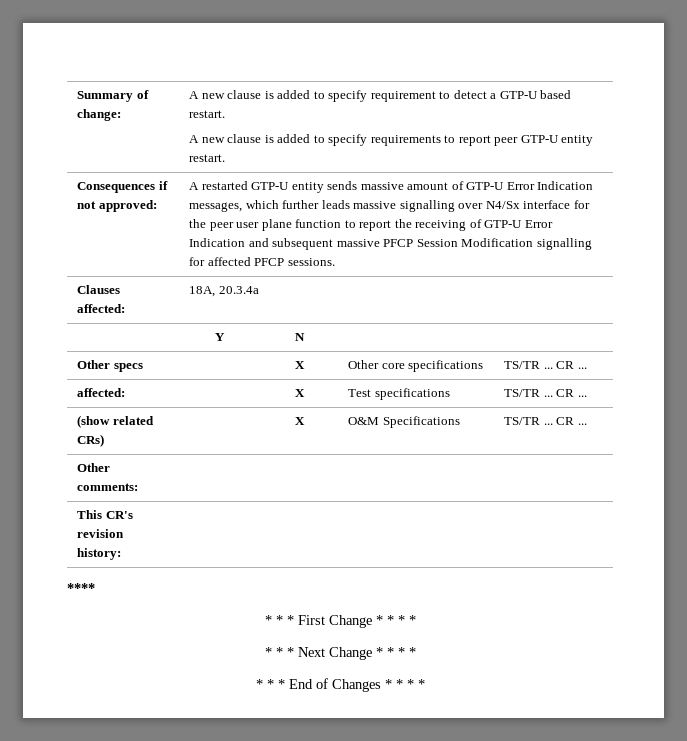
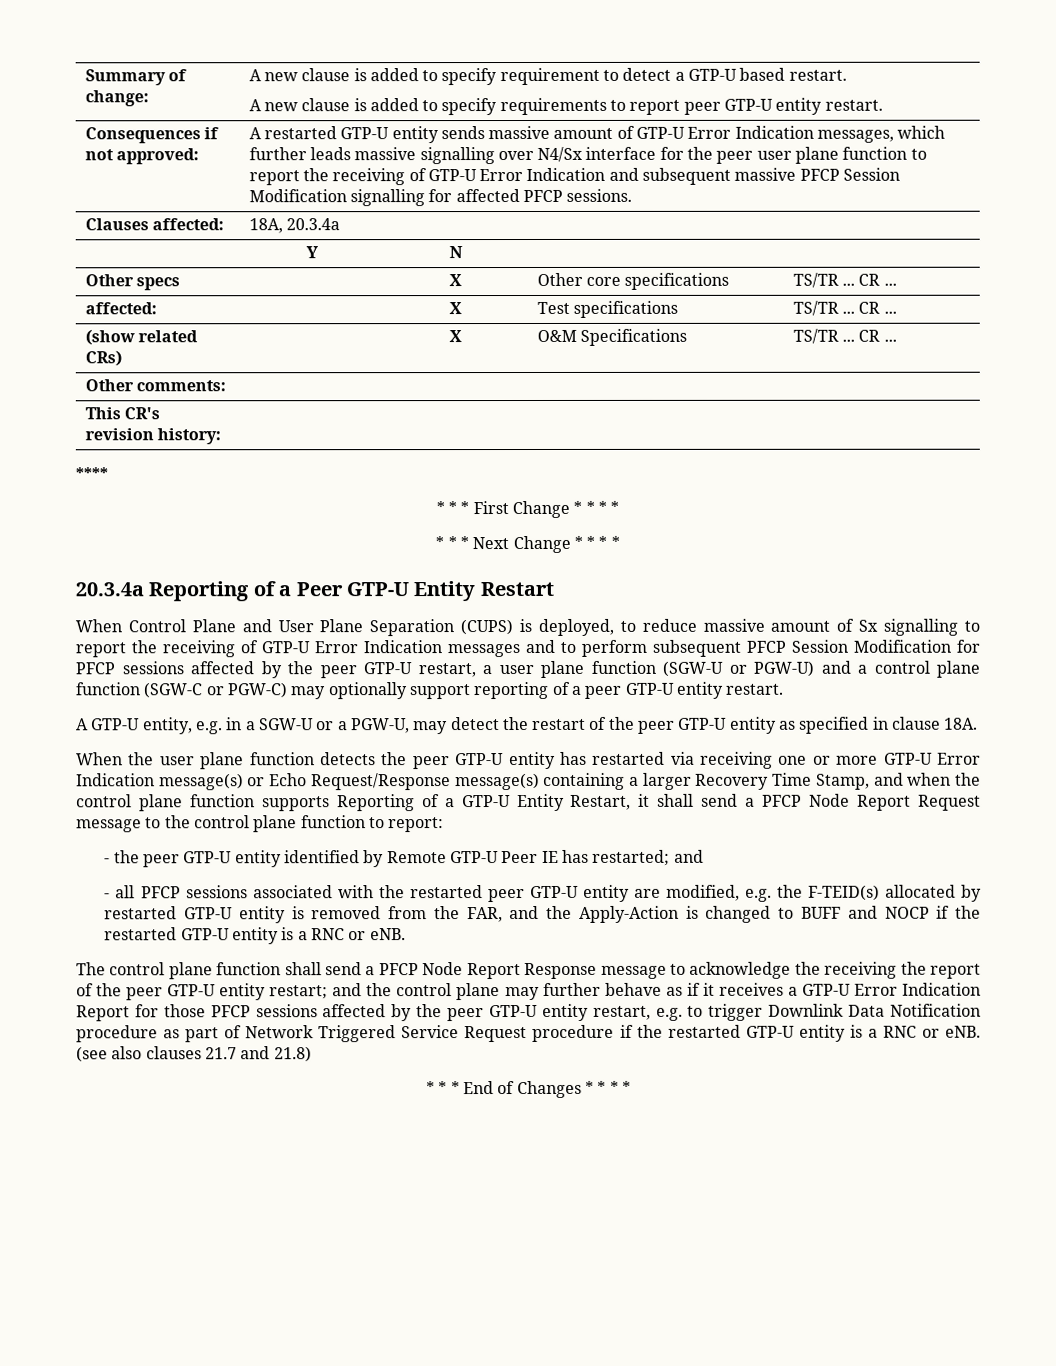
(416, 652) none -> [75,581,554,602] [75,618,980,637] [75,639,980,658] [75,660,980,679] [75,681,785,700] [76,716,979,735] [76,751,982,770] [76,772,981,791] [76,793,982,812] [76,815,445,833] [104,849,704,868] [104,884,982,903] [104,905,981,924] [104,927,406,945] [76,961,981,980] [76,982,981,1001] [76,1003,981,1022] [76,1024,981,1043] [76,1046,312,1063] // 20.3.4a Reporting of a Peer GTP-U Entity Restart // When Control Plane and User Plane Separation (CUPS) is deployed, to reduce massive amount of Sx signalling to report the receiving of GTP-U Error Indication messages and to perform subsequent PFCP Session Modification for PFCP sessions affected by the peer GTP-U restart, a user plane function (SGW-U or PGW-U) and a control plane function (SGW-C or PGW-C) may optionally support reporting of a peer GTP-U entity restart. // A GTP-U entity, e.g. in a SGW-U or a PGW-U, may detect the restart of the peer GTP-U entity as specified in clause 18A. // When the user plane function detects the peer GTP-U entity has restarted via receiving one or more GTP-U Error Indication message(s) or Echo Request/Response message(s) containing a larger Recovery Time Stamp, and when the control plane function supports Reporting of a GTP-U Entity Restart, it shall send a PFCP Node Report Request message to the control plane function to report: // - the peer GTP-U entity identified by Remote GTP-U Peer IE has restarted; and // - all PFCP sessions associated with the restarted peer GTP-U entity are modified, e.g. the F-TEID(s) allocated by restarted GTP-U entity is removed from the FAR, and the Apply-Action is changed to BUFF and NOCP if the restarted GTP-U entity is a RNC or eNB. // The control plane function shall send a PFCP Node Report Response message to acknowledge the receiving the report of the peer GTP-U entity restart; and the control plane may further behave as if it receives a GTP-U Error Indication Report for those PFCP sessions affected by the peer GTP-U entity restart, e.g. to trigger Downlink Data Notification procedure as part of Network Triggered Service Request procedure if the restarted GTP-U entity is a RNC or eNB. (see also clauses 21.7 and 21.8)

